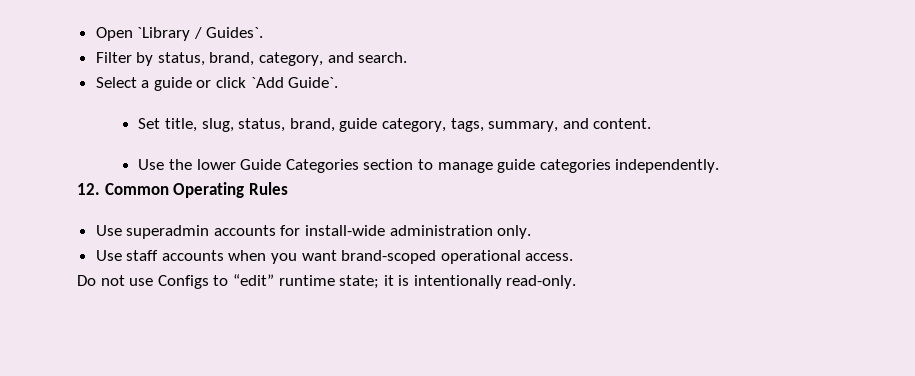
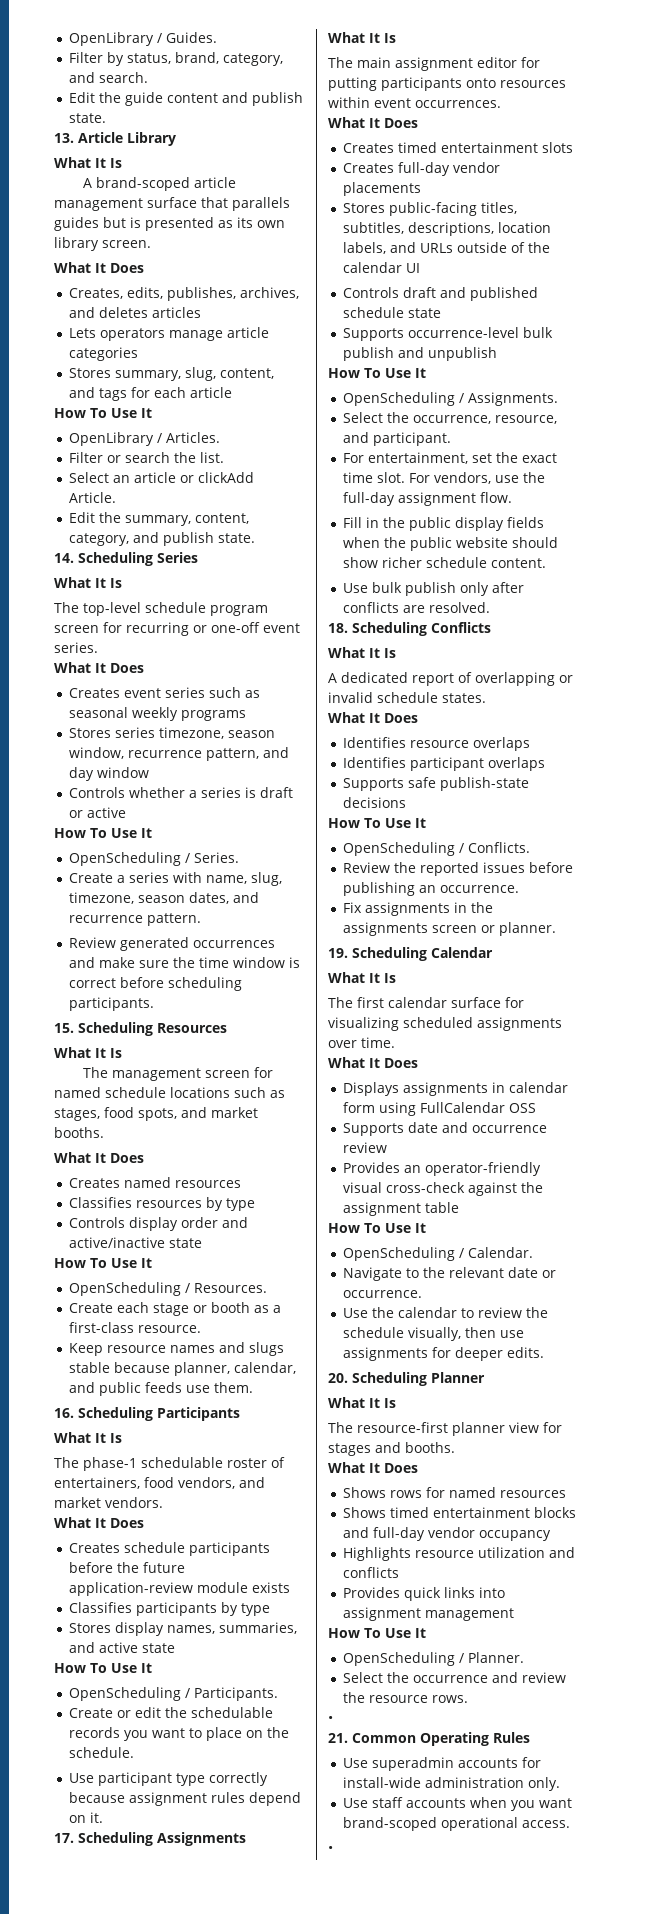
[95,27,264,41] Open `Library / Guides`. -> [69,32,218,46] OpenLibrary / Guides.
[95,77,339,91] [138,118,652,132] [138,159,720,173] [77,183,100,195] Select a guide or click `Add Guide`. // Set title, slug, status, brand, guide category, tags, summary, and content. // Use the lower Guide Categories section to manage guide categories independently. // 12. -> [69,92,304,106] [69,113,107,123] [54,132,176,146] [54,157,122,168] [82,177,236,191] [54,197,290,211] [54,217,285,231] [54,237,151,251] [54,262,144,273] [69,287,300,301] [69,307,202,318] [69,327,270,341] [69,347,139,361] [69,367,275,381] [69,387,233,401] [54,408,152,418] [69,432,221,446] [69,452,225,463] [69,472,255,483] [69,492,117,503] [69,512,250,526] [69,532,256,546] [54,552,198,566] [54,577,122,588] [54,602,268,616] [54,622,300,636] [54,642,98,653] [54,662,144,673] [69,687,261,698] [69,707,247,721] [69,727,276,739] [69,747,290,761] [69,767,150,781] [69,787,294,798] [69,807,127,818] [54,828,152,838] [69,852,240,866] [69,872,283,886] [69,892,260,904] [69,913,202,926] [69,937,276,951] [69,957,301,968] [69,977,243,991] [69,997,155,1011] [54,1022,227,1036] [54,1047,122,1058] [82,1067,273,1081] [54,1087,285,1098] [54,1107,258,1121] [54,1127,104,1138] [54,1152,144,1163] [69,1177,242,1188] [69,1197,256,1211] [69,1217,249,1231] [69,1237,203,1248] [54,1258,152,1268] [69,1282,268,1296] [69,1302,282,1316] [69,1322,202,1333] [69,1342,285,1356] [69,1362,297,1376] [69,1382,254,1396] [54,1407,240,1421] [54,1432,122,1443] [54,1457,285,1471] [54,1477,265,1489] [54,1497,163,1508] [54,1517,144,1528] [69,1542,271,1556] [69,1562,186,1573] [69,1582,291,1596] [69,1602,271,1616] [69,1622,298,1636] [69,1642,176,1653] [54,1663,152,1673] [69,1687,279,1701] [69,1707,274,1718] [69,1727,290,1741] [69,1747,135,1758] [69,1772,269,1786] [69,1792,302,1806] [69,1812,104,1823] [54,1832,246,1846] [328,32,396,43] [328,57,540,71] [328,77,566,91] [328,97,501,108] [328,117,418,128] [343,142,574,153] [343,162,501,176] [343,182,422,196] [343,202,518,216] [343,222,552,236] [343,242,551,254] [343,262,421,273] [343,287,539,301] [343,307,442,318] [343,327,554,341] [343,347,498,361] [328,368,426,378] [343,392,559,406] [343,412,558,424] [343,432,452,446] [343,452,558,464] [343,472,546,484] [343,492,513,506] [343,517,545,531] [343,537,559,551] [343,557,547,568] [343,582,525,596] [343,602,491,613] [328,622,491,636] [328,647,396,658] [328,672,573,686] [328,692,486,703] [328,712,418,723] [343,737,531,751] [343,757,546,771] [343,777,530,791] [343,797,407,808] [328,818,426,828] [343,842,531,856] [343,862,574,876] [343,882,520,896] [343,902,494,916] [343,922,557,936] [328,947,493,961] [328,972,396,983] [328,997,524,1008] [328,1017,562,1031] [328,1037,395,1048] [328,1057,418,1068] [343,1082,569,1096] [343,1102,537,1116] [343,1122,548,1136] [343,1142,388,1153] [343,1162,542,1176] [343,1182,544,1196] [343,1202,460,1216] [328,1223,426,1233] [343,1247,534,1261] [343,1267,557,1281] [343,1290,423,1298] [343,1307,549,1318] [343,1327,525,1341] [343,1347,545,1361] [328,1372,485,1386] [328,1397,396,1408] [328,1422,562,1436] [328,1442,455,1456] [328,1462,418,1473] [343,1487,567,1498] [343,1507,577,1518] [343,1527,552,1541] [343,1547,576,1561] [343,1567,400,1578] [343,1587,506,1601] [343,1607,515,1621] [328,1628,426,1638] [343,1652,525,1666] [343,1672,567,1683] [343,1692,469,1703] [328,1716,333,1723] [328,1733,348,1743] Edit the guide content and publish state. // 13. Article Library // What It Is // A brand-scoped article management surface that parallels guides but is presented as its own library screen. // What It Does // Creates, edits, publishes, archives, and deletes articles // Lets operators manage article categories // Stores summary, slug, content, and tags for each article // How To Use It // OpenLibrary / Articles. // Filter or search the list. // Select an article or clickAdd Article. // Edit the summary, content, category, and publish state. // 14. Scheduling Series // What It Is // The top-level schedule program screen for recurring or one-off event series. // What It Does // Creates event series such as seasonal weekly programs // Stores series timezone, season window, recurrence pattern, and day window // Controls whether a series is draft or active // How To Use It // OpenScheduling / Series. // Create a series with name, slug, timezone, season dates, and recurrence pattern. // Review generated occurrences and make sure the time window is correct before scheduling participants. // 15. Scheduling Resources // What It Is // The management screen for named schedule locations such as stages, food spots, and market booths. // What It Does // Creates named resources // Classifies resources by type // Controls display order and active/inactive state // How To Use It // OpenScheduling / Resources. // Create each stage or booth as a first-class resource. // Keep resource names and slugs stable because planner, calendar, and public feeds use them. // 16. Scheduling Participants // What It Is // The phase-1 schedulable roster of entertainers, food vendors, and market vendors. // What It Does // Creates schedule participants before the future application-review module exists // Classifies participants by type // Stores display names, summaries, and active state // How To Use It // OpenScheduling / Participants. // Create or edit the schedulable records you want to place on the schedule. // Use participant type correctly because assignment rules depend on it. // 17. Scheduling Assignments // What It Is // The main assignment editor for putting participants onto resources within event occurrences. // What It Does // Creates timed entertainment slots // Creates full-day vendor placements // Stores public-facing titles, subtitles, descriptions, location labels, and URLs outside of the calendar UI // Controls draft and published schedule state // Supports occurrence-level bulk publish and unpublish // How To Use It // OpenScheduling / Assignments. // Select the occurrence, resource, and participant. // For entertainment, set the exact time slot. For vendors, use the full-day assignment flow. // Fill in the public display fields when the public website should show richer schedule content. // Use bulk publish only after conflicts are resolved. // 18. Scheduling Conflicts // What It Is // A dedicated report of overlapping or invalid schedule states. // What It Does // Identifies resource overlaps // Identifies participant overlaps // Supports safe publish-state decisions // How To Use It // OpenScheduling / Conflicts. // Review the reported issues before publishing an occurrence. // Fix assignments in the assignments screen or planner. // 19. Scheduling Calendar // What It Is // The first calendar surface for visualizing scheduled assignments over time. // What It Does // Displays assignments in calendar form using FullCalendar OSS // Supports date and occurrence review // Provides an operator-friendly visual cross-check against the assignment table // How To Use It // OpenScheduling / Calendar. // Navigate to the relevant date or occurrence. // Use the calendar to review the schedule visually, then use assignments for deeper edits. // 20. Scheduling Planner // What It Is // The resource-first planner view for stages and booths. // What It Does // Shows rows for named resources // Shows timed entertainment blocks and full-day vendor occupancy // Highlights resource utilization and conflicts // Provides quick links into assignment management // How To Use It // OpenScheduling / Planner. // Select the occurrence and review the resource rows. // • // 21.
[77,274,577,289] Do not use Configs to “edit” runtime state; it is intentionally read-only. -> [328,1846,333,1853] •

